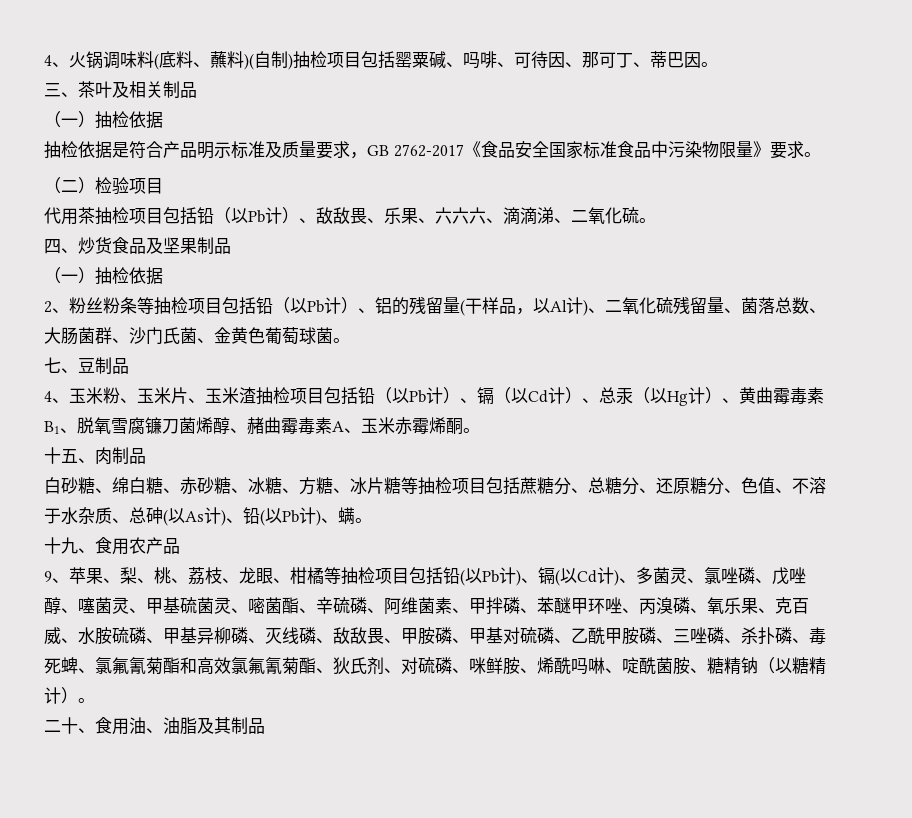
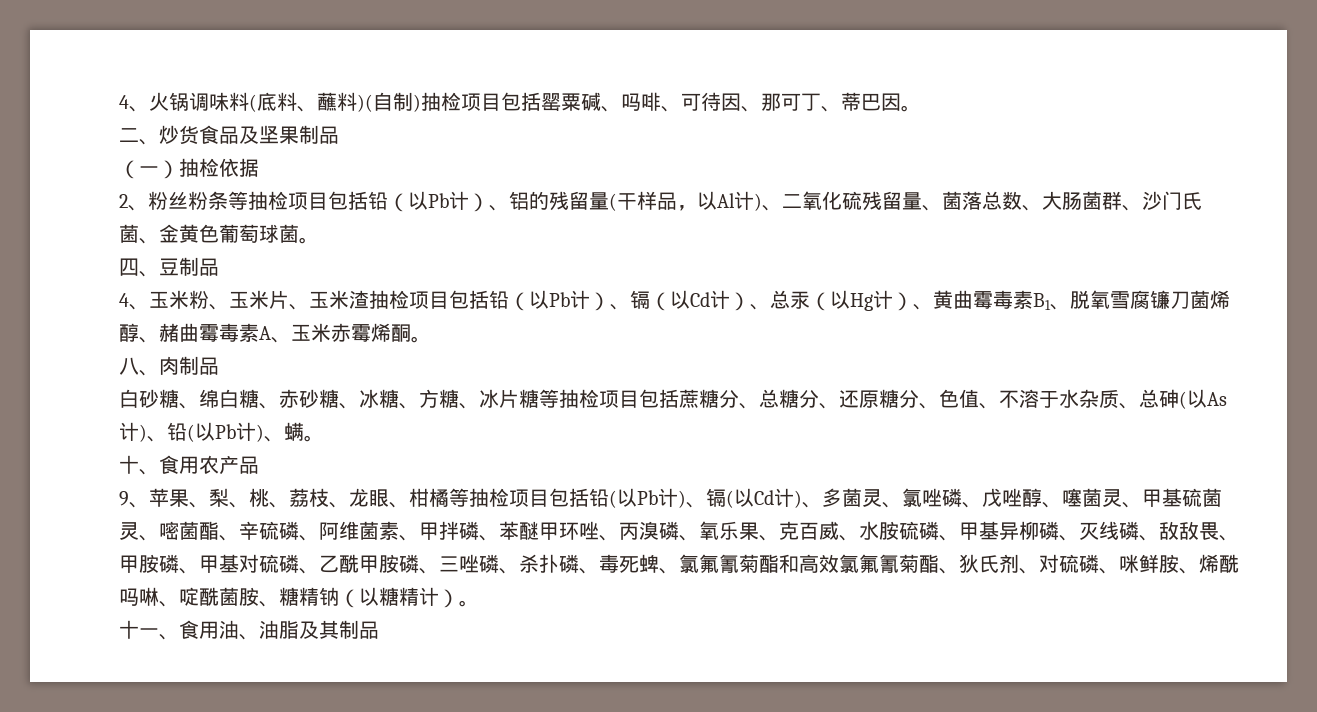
[44,81,197,98] [44,111,163,129] [44,141,821,159] [44,177,163,195] [44,207,656,225] [44,239,61,254] 三、茶叶及相关制品 // （一）抽检依据 // 抽检依据是符合产品明示标准及质量要求，GB 2762-2017《食品安全国家标准食品中污染物限量》要求。 // （二）检验项目 // 代用茶抽检项目包括铅（以Pb计）、敌敌畏、乐果、六六六、滴滴涕、二氧化硫。 // 四 -> [119,128,139,142] 二
[44,357,61,373] 七 -> [119,258,139,276] 四
[44,447,78,464] 十五 -> [119,357,139,375] 八
[61,537,78,554] 九 -> (139, 464) none
[44,717,78,734] 二十 -> [119,620,159,639] 十一

